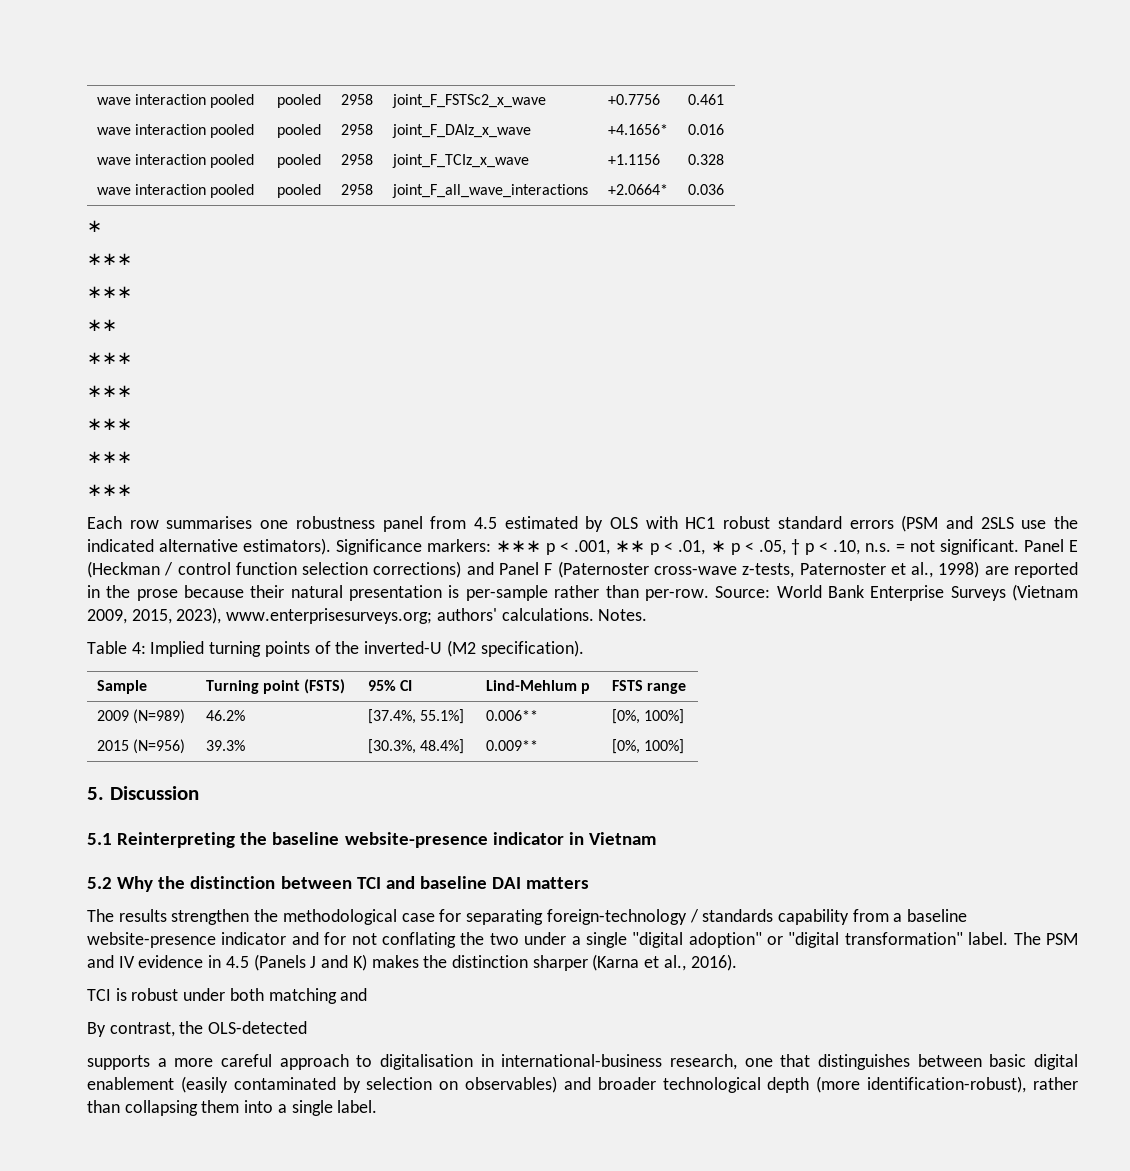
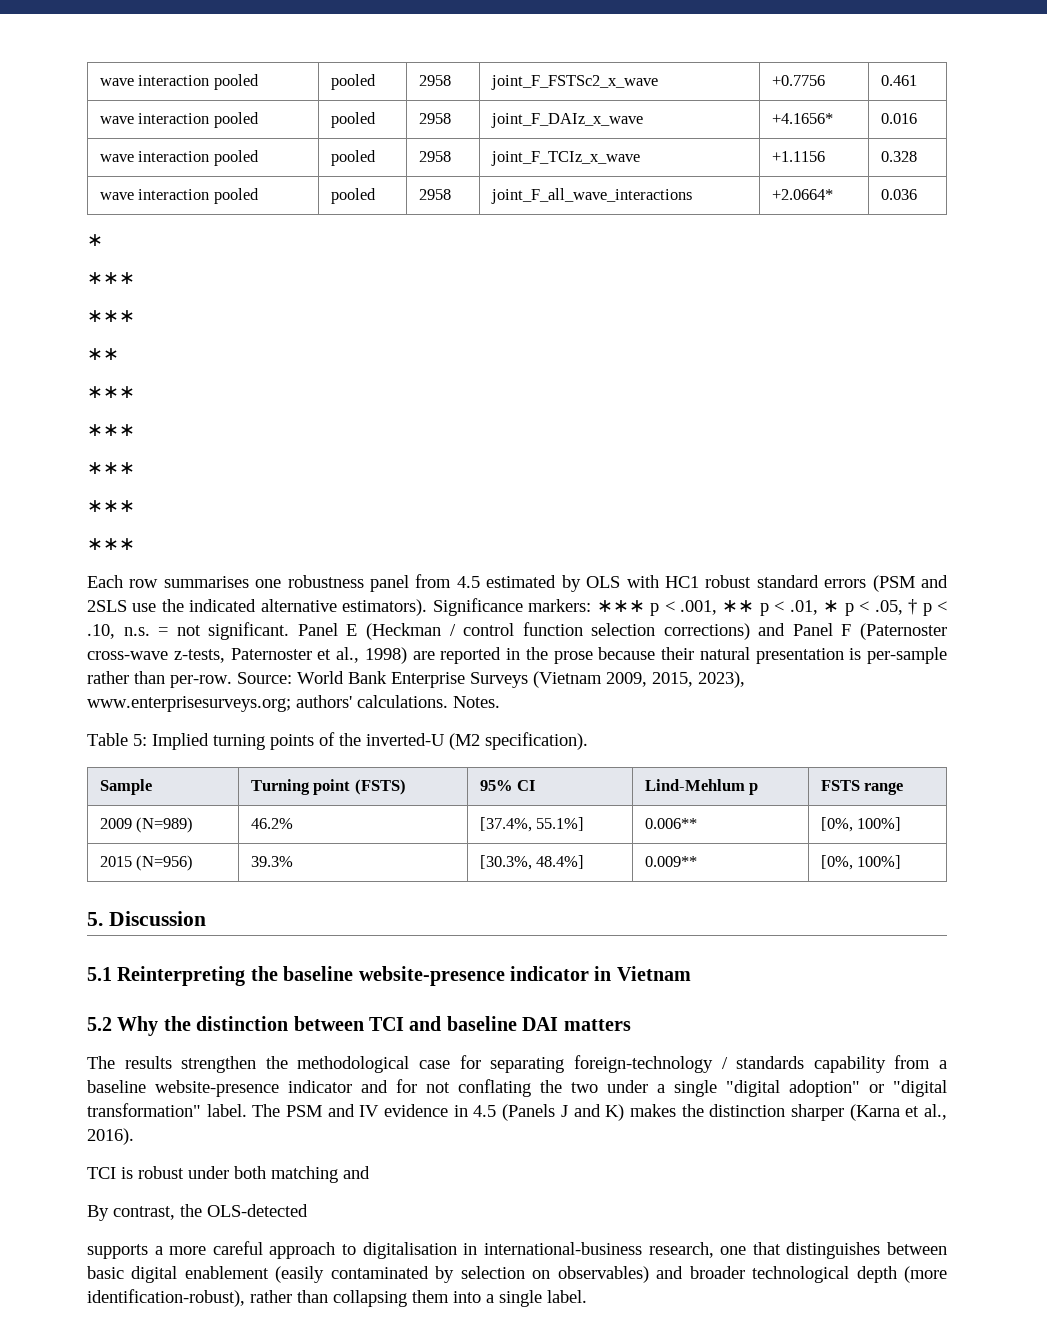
[131,642,146,654] 4: -> [133,734,147,746] 5:

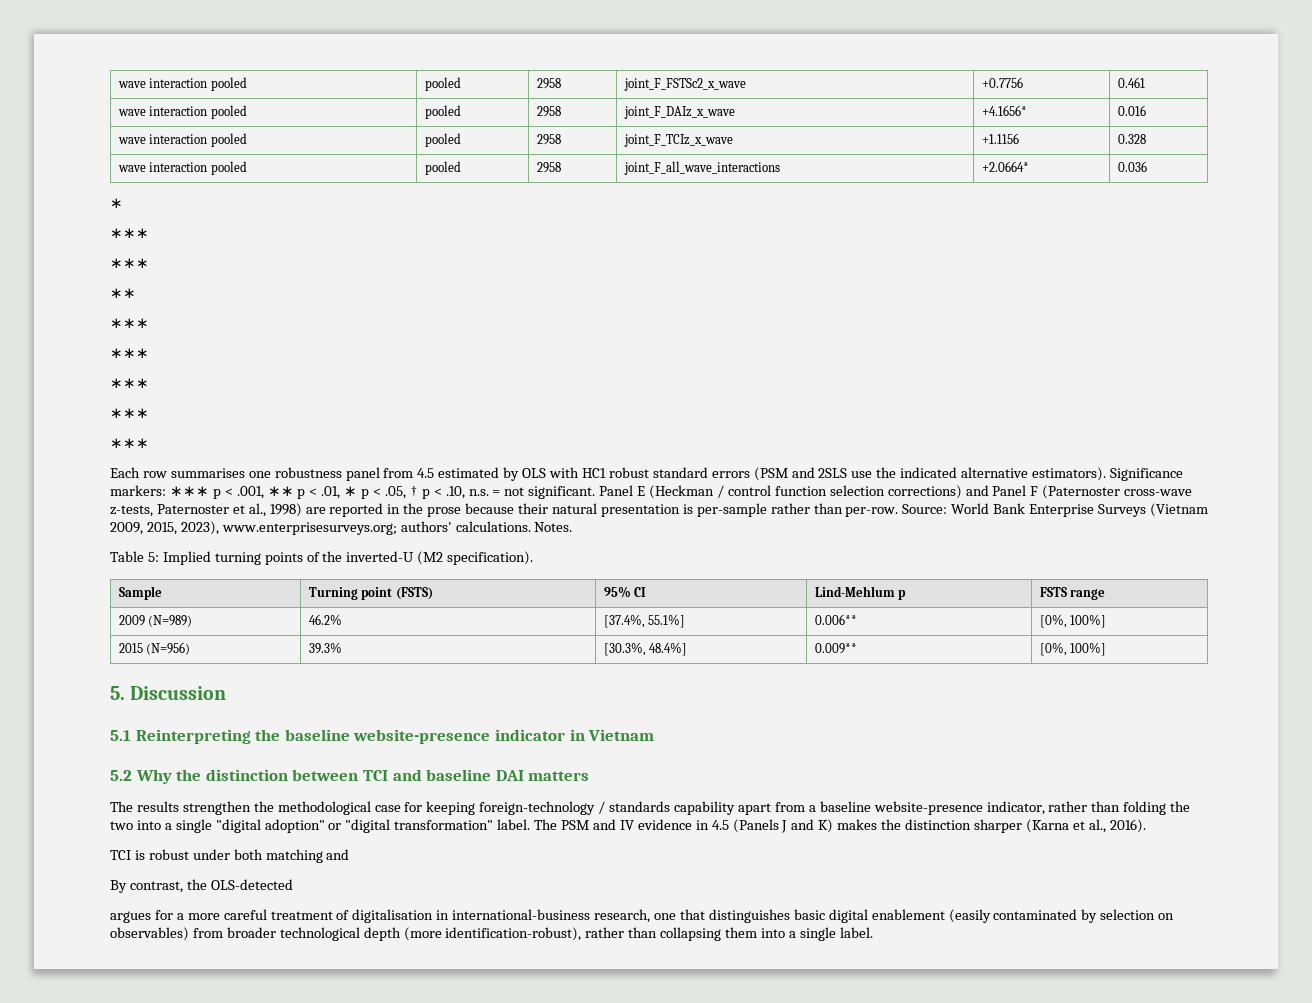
[490,1057,565,1073] separating -> [426,801,476,815] keeping
(886, 1064) none -> [737,803,771,815] apart
[288,1079,531,1097] indicator and for not conflating -> [986,801,1167,815] indicator, rather than folding
[607,1080,648,1093] under -> [136,820,161,830] into
[87,1244,148,1259] supports -> [110,910,173,923] argues for
[269,1242,357,1259] approach to -> [270,910,350,920] treatment of
[887,1242,948,1255] between -> (790, 916) none
[656,1266,684,1279] and -> [192,928,223,938] from

